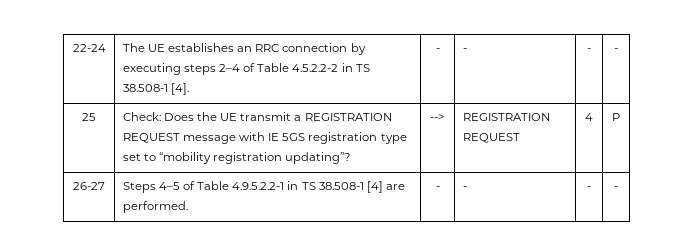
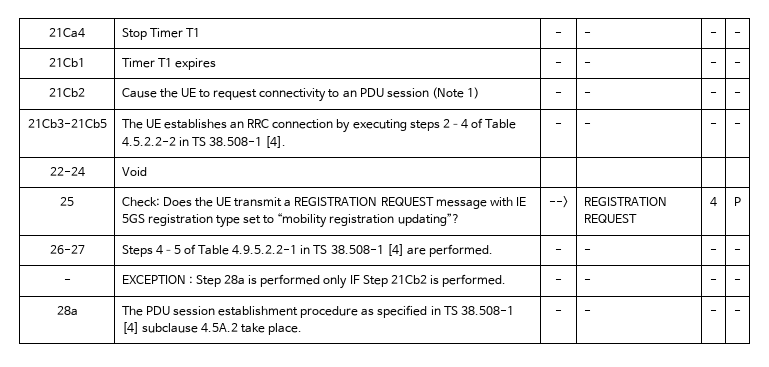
[72,44,106,52] 22-24 -> [49,28,85,38] [121,28,201,40] [555,32,562,37] [583,32,591,37] [710,32,717,37] [734,32,741,37] [49,58,85,67] [121,58,217,70] [555,62,562,67] [583,62,591,67] [710,62,717,67] [734,62,741,67] [49,88,85,97] [121,87,479,102] [555,92,562,97] [583,92,591,97] [710,92,717,97] [734,92,741,97] [27,119,107,128] 21Ca4 | Stop Timer T1 | - | - | - | - // 21Cb1 | Timer T1 expires | - | - | - | - // 21Cb2 | Cause the UE to request connectivity to an PDU session (Note 1) | - | - | - | - // 21Cb3-21Cb5
(618, 50) none -> [49,167,85,177] [121,167,147,176] // 22-24 | Void | | | |
(618, 188) none -> [63,279,71,284] [121,274,506,289] [555,279,562,284] [583,279,591,284] [710,279,717,284] [734,279,741,284] [56,306,78,316] [121,305,514,318] [121,322,303,335] [555,310,562,315] [583,310,591,315] [710,310,717,315] [734,310,741,315] // - | EXCEPTION : Step 28a is performed only IF Step 21Cb2 is performed. | - | - | - | - // 28a | The PDU session establishment procedure as specified in TS 38.508-1 [4] subclause 4.5A.2 take place. | - | - | - | -

